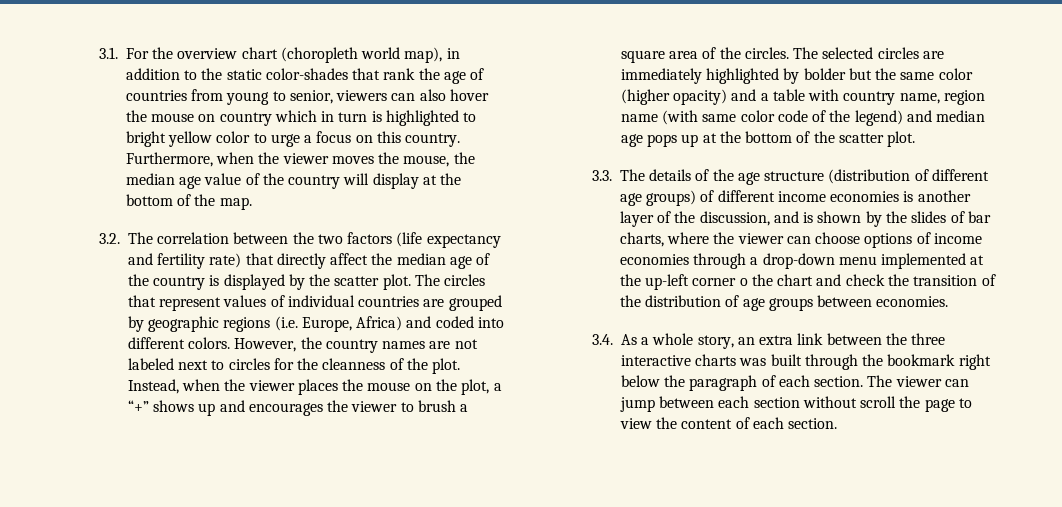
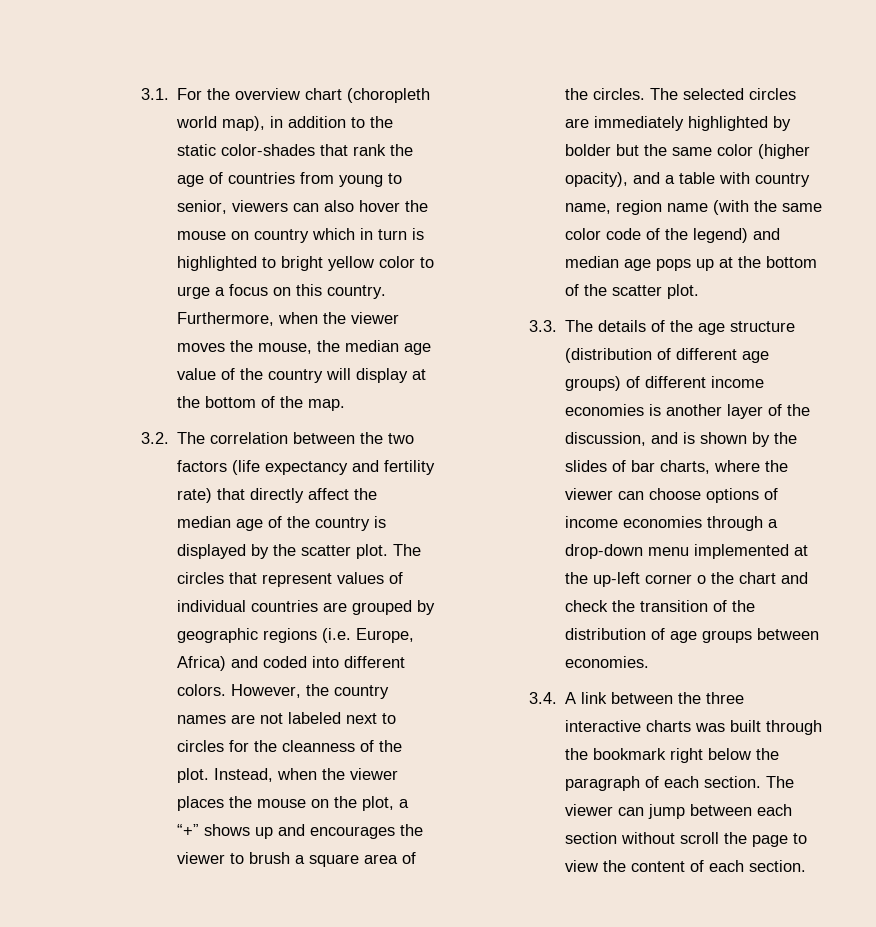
[672,89,727,105] opacity) -> [565,172,629,187] opacity),
(698, 117) none -> [754,200,778,212] the
[620,333,794,349] As a whole story, an extra -> [565,692,577,704] A

